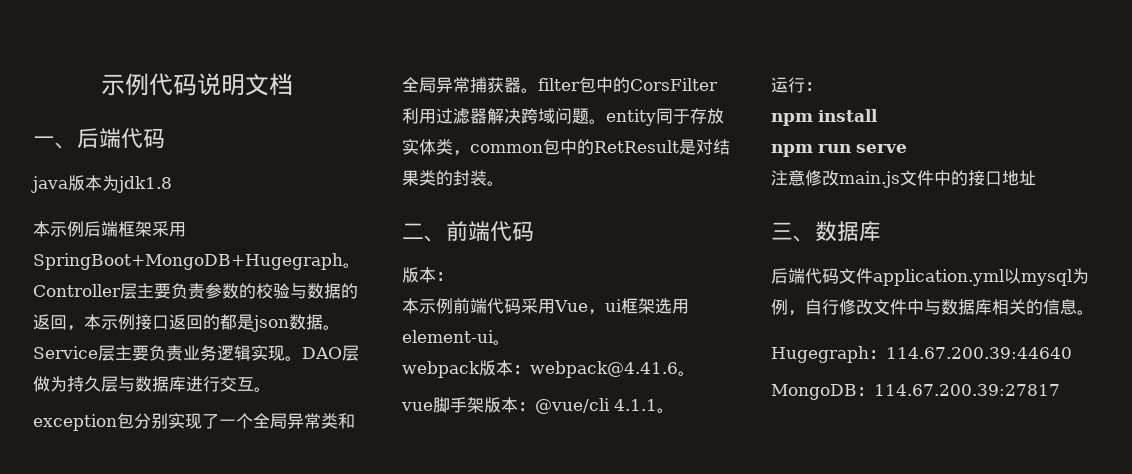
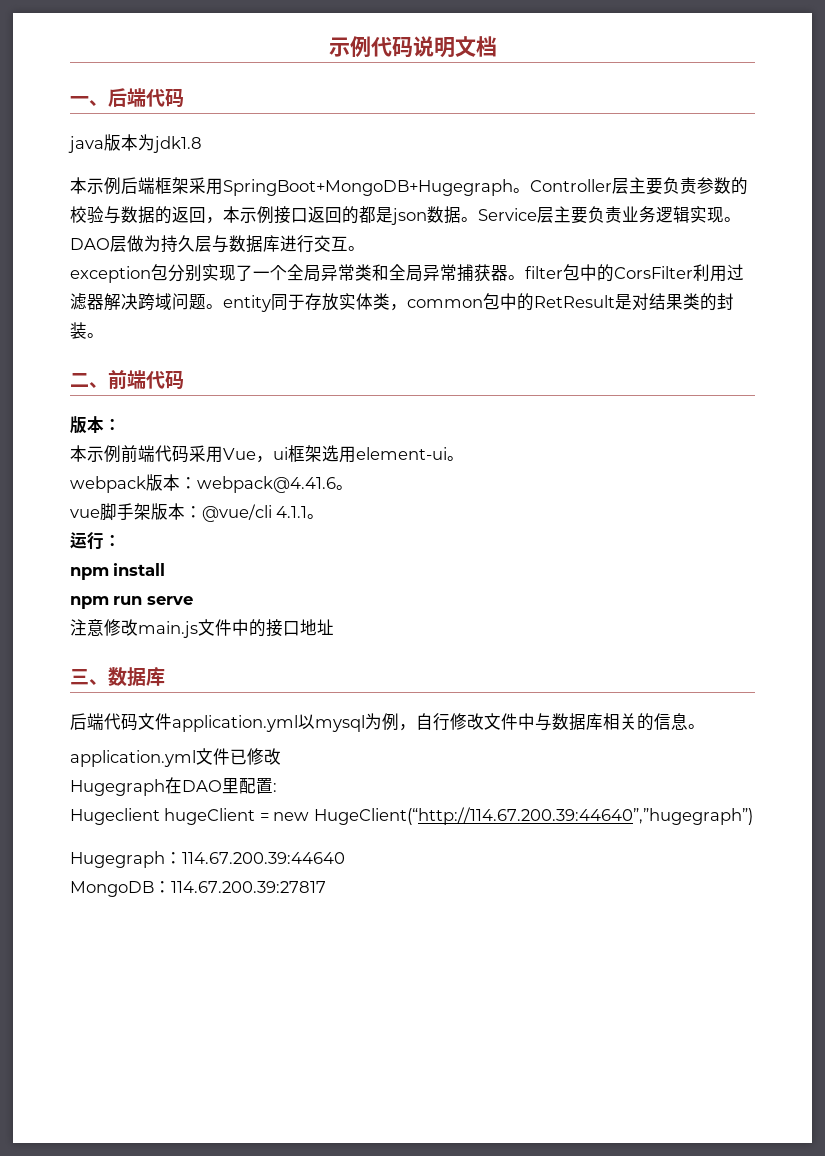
(1094, 312) none -> [70,748,281,767] [70,777,277,796] [70,807,753,825] // application.yml文件已修改 // Hugegraph在DAO里配置: // Hugeclient hugeClient = new HugeClient(“http://114.67.200.39:44640”,”hugegraph”)

